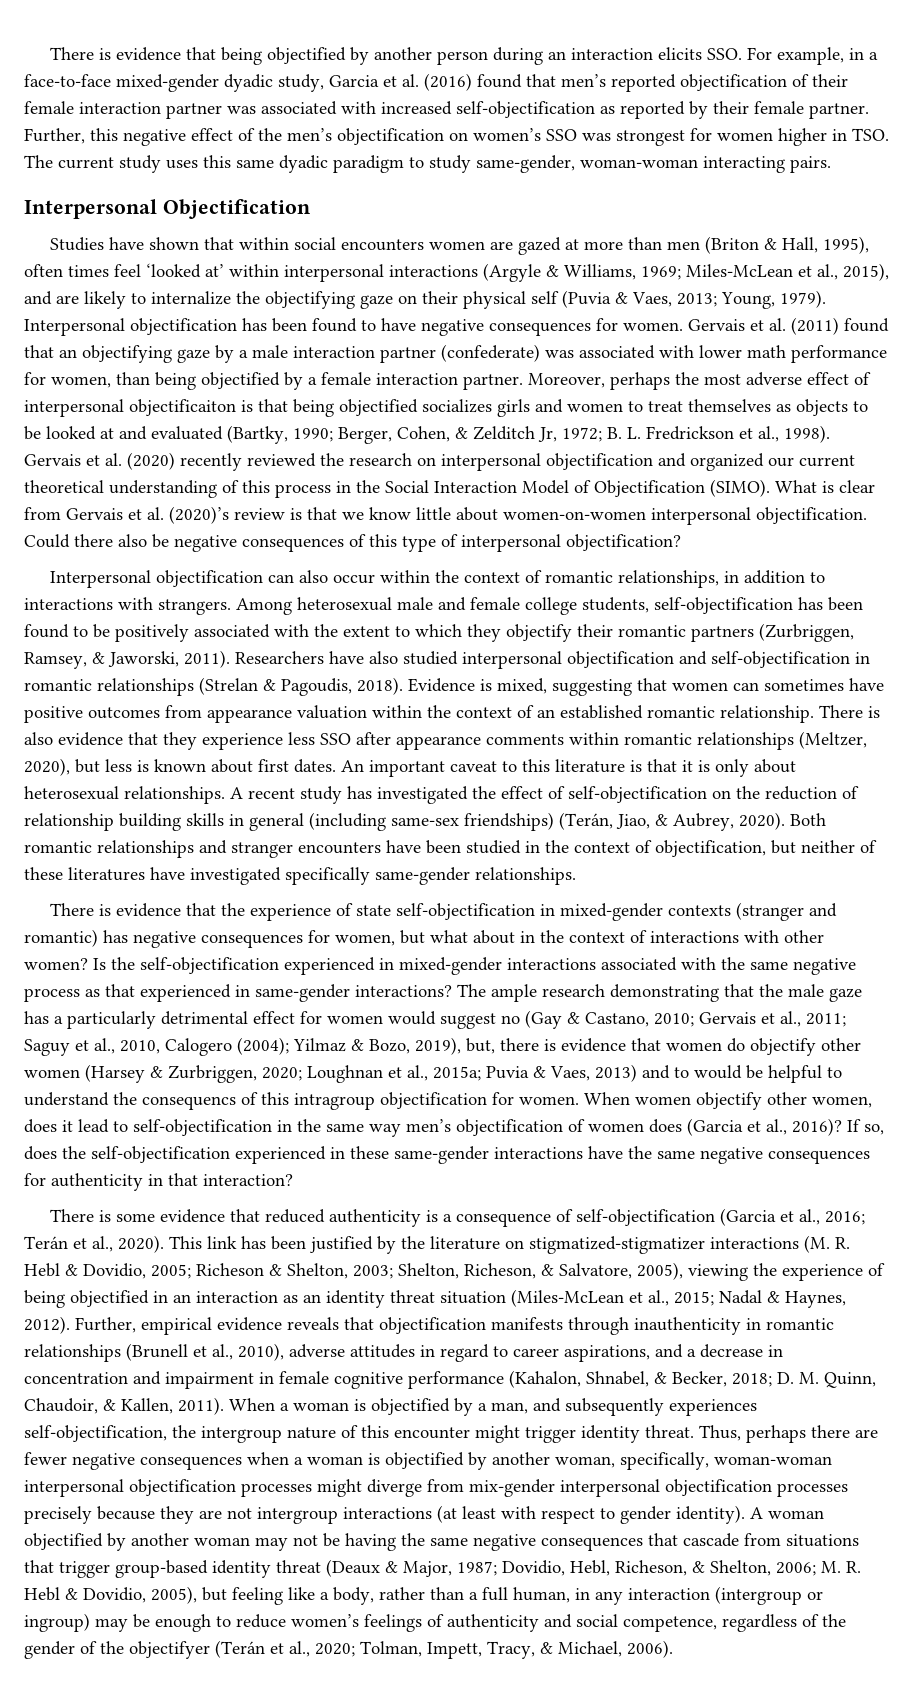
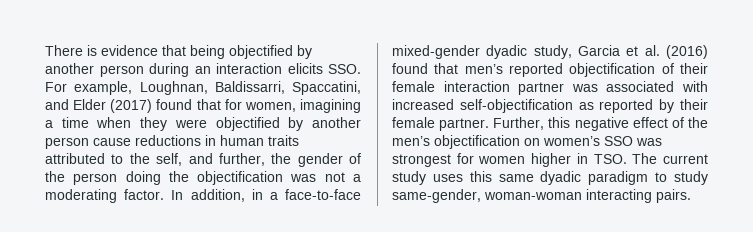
(844, 56) none -> [139,81,361,95] [45,99,361,113] [45,117,362,131] [45,135,299,149] [45,153,361,167] [45,171,361,185] [45,189,245,203] Loughnan, Baldissarri, Spaccatini, and Elder (2017) found that for women, imagining a time when they were objectified by another person cause reductions in human traits attributed to the self, and further, the gender of the person doing the objectification was not a moderating factor. In addition,
[24,199,311,219] [49,236,869,255] [24,263,889,282] [24,290,826,309] [24,317,889,336] [24,344,887,363] [24,372,871,390] [24,399,868,417] [24,425,830,444] [24,452,855,471] [24,479,875,498] [24,506,867,525] [24,534,681,552] [49,570,825,588] [24,597,863,615] [24,623,854,642] [24,650,870,669] [24,677,884,696] [24,705,880,723] [24,731,867,750] [24,758,796,777] [24,786,859,804] [24,812,826,831] [24,840,877,858] [24,867,576,885] [49,902,837,921] [24,929,824,948] [24,957,856,975] [24,984,862,1002] [24,1010,846,1029] [24,1037,861,1056] [24,1064,842,1083] [24,1092,872,1110] [24,1118,884,1137] [24,1146,870,1164] [24,1173,293,1191] [49,1208,865,1227] [24,1235,850,1254] [24,1262,885,1281] [24,1289,846,1308] [24,1316,834,1335] [24,1343,783,1362] [24,1370,876,1389] [24,1397,757,1416] [24,1425,878,1443] [24,1452,832,1470] [24,1479,848,1497] [24,1505,824,1524] [24,1533,859,1551] [24,1559,861,1578] [24,1586,823,1605] [24,1613,846,1632] [24,1640,673,1659] // Interpersonal Objectification // Studies have shown that within social encounters women are gazed at more than men (Briton & Hall, 1995), often times feel ‘looked at’ within interpersonal interactions (Argyle & Williams, 1969; Miles-McLean et al., 2015), and are likely to internalize the objectifying gaze on their physical self (Puvia & Vaes, 2013; Young, 1979). Interpersonal objectification has been found to have negative consequences for women. Gervais et al. (2011) found that an objectifying gaze by a male interaction partner (confederate) was associated with lower math performance for women, than being objectified by a female interaction partner. Moreover, perhaps the most adverse effect of interpersonal objectificaiton is that being objectified socializes girls and women to treat themselves as objects to be looked at and evaluated (Bartky, 1990; Berger, Cohen, & Zelditch Jr, 1972; B. L. Fredrickson et al., 1998). Gervais et al. (2020) recently reviewed the research on interpersonal objectification and organized our current theoretical understanding of this process in the Social Interaction Model of Objectification (SIMO). What is clear from Gervais et al. (2020)’s review is that we know little about women-on-women interpersonal objectification. Could there also be negative consequences of this type of interpersonal objectification? // Interpersonal objectification can also occur within the context of romantic relationships, in addition to interactions with strangers. Among heterosexual male and female college students, self-objectification has been found to be positively associated with the extent to which they objectify their romantic partners (Zurbriggen, Ramsey, & Jaworski, 2011). Researchers have also studied interpersonal objectification and self-objectification in romantic relationships (Strelan & Pagoudis, 2018). Evidence is mixed, suggesting that women can sometimes have positive outcomes from appearance valuation within the context of an established romantic relationship. There is also evidence that they experience less SSO after appearance comments within romantic relationships (Meltzer, 2020), but less is known about first dates. An important caveat to this literature is that it is only about heterosexual relationships. A recent study has investigated the effect of self-objectification on the reduction of relationship building skills in general (including same-sex friendships) (Terán, Jiao, & Aubrey, 2020). Both romantic relationships and stranger encounters have been studied in the context of objectification, but neither of these literatures have investigated specifically same-gender relationships. // There is evidence that the experience of state self-objectification in mixed-gender contexts (stranger and romantic) has negative consequences for women, but what about in the context of interactions with other women? Is the self-objectification experienced in mixed-gender interactions associated with the same negative process as that experienced in same-gender interactions? The ample research demonstrating that the male gaze has a particularly detrimental effect for women would suggest no (Gay & Castano, 2010; Gervais et al., 2011; Saguy et al., 2010, Calogero (2004); Yilmaz & Bozo, 2019), but, there is evidence that women do objectify other women (Harsey & Zurbriggen, 2020; Loughnan et al., 2015a; Puvia & Vaes, 2013) and to would be helpful to understand the consequencs of this intragroup objectification for women. When women objectify other women, does it lead to self-objectification in the same way men’s objectification of women does (Garcia et al., 2016)? If so, does the self-objectification experienced in these same-gender interactions have the same negative consequences for authenticity in that interaction? // There is some evidence that reduced authenticity is a consequence of self-objectification (Garcia et al., 2016; Terán et al., 2020). This link has been justified by the literature on stigmatized-stigmatizer interactions (M. R. Hebl & Dovidio, 2005; Richeson & Shelton, 2003; Shelton, Richeson, & Salvatore, 2005), viewing the experience of being objectified in an interaction as an identity threat situation (Miles-McLean et al., 2015; Nadal & Haynes, 2012). Further, empirical evidence reveals that objectification manifests through inauthenticity in romantic relationships (Brunell et al., 2010), adverse attitudes in regard to career aspirations, and a decrease in concentration and impairment in female cognitive performance (Kahalon, Shnabel, & Becker, 2018; D. M. Quinn, Chaudoir, & Kallen, 2011). When a woman is objectified by a man, and subsequently experiences self-objectification, the intergroup nature of this encounter might trigger identity threat. Thus, perhaps there are fewer negative consequences when a woman is objectified by another woman, specifically, woman-woman interpersonal objectification processes might diverge from mix-gender interpersonal objectification processes precisely because they are not intergroup interactions (at least with respect to gender identity). A woman objectified by another woman may not be having the same negative consequences that cascade from situations that trigger group-based identity threat (Deaux & Major, 1987; Dovidio, Hebl, Richeson, & Shelton, 2006; M. R. Hebl & Dovidio, 2005), but feeling like a body, rather than a full human, in any interaction (intergroup or ingroup) may be enough to reduce women’s feelings of authenticity and social competence, regardless of the gender of the objectifyer (Terán et al., 2020; Tolman, Impett, Tracy, & Michael, 2006). -> (691, 196) none

